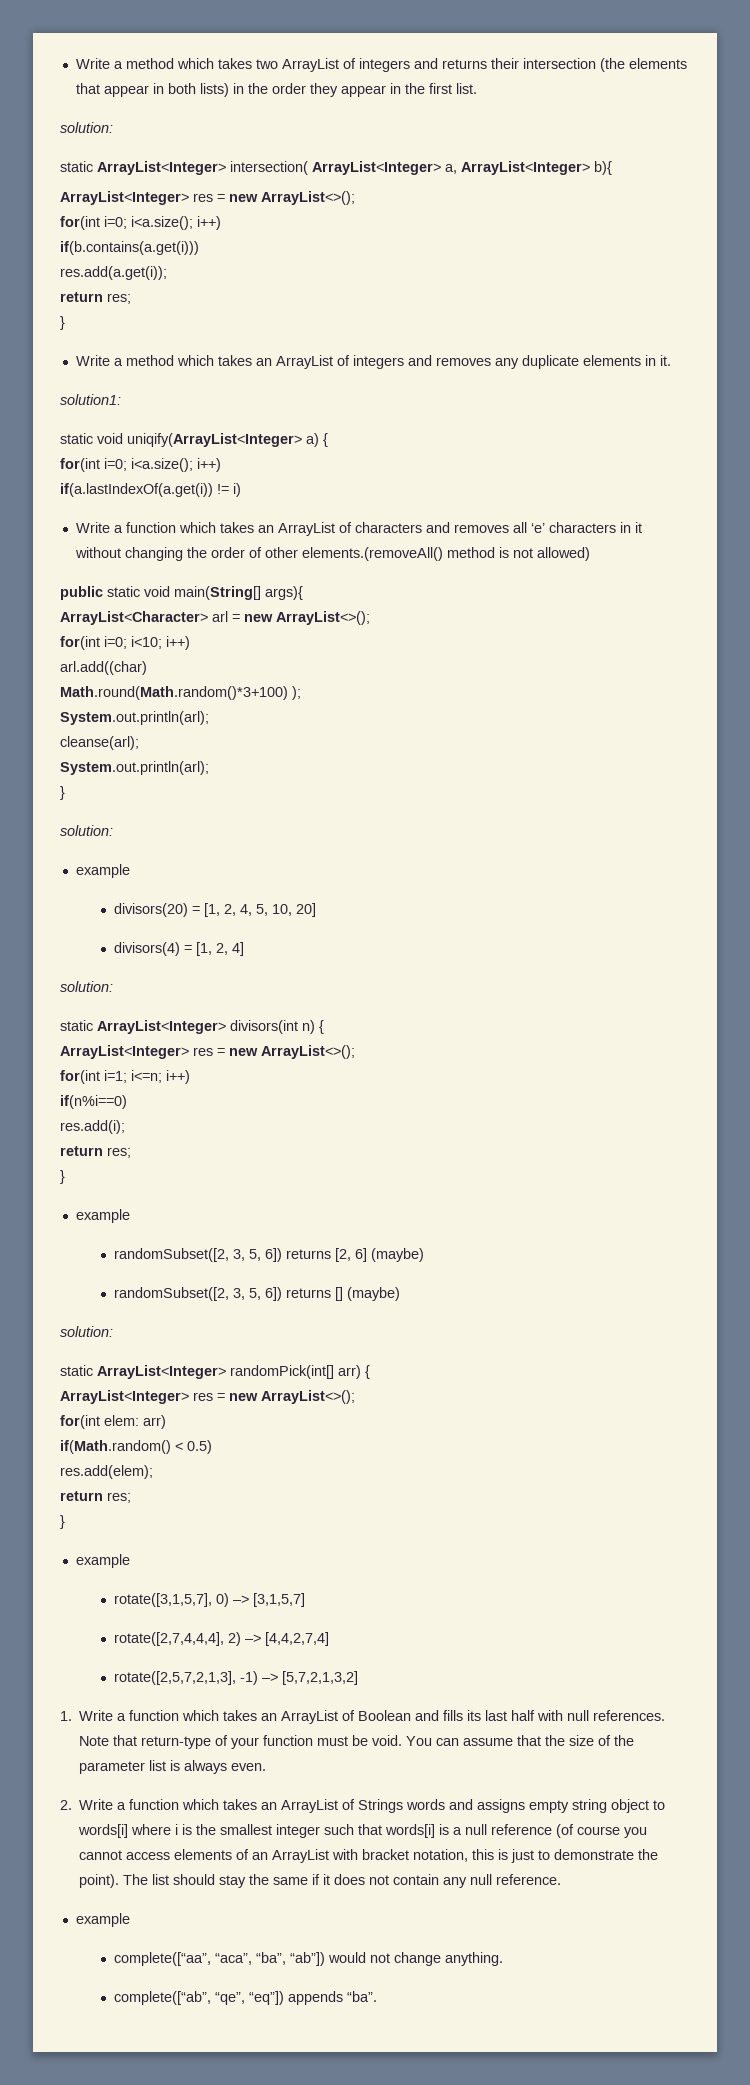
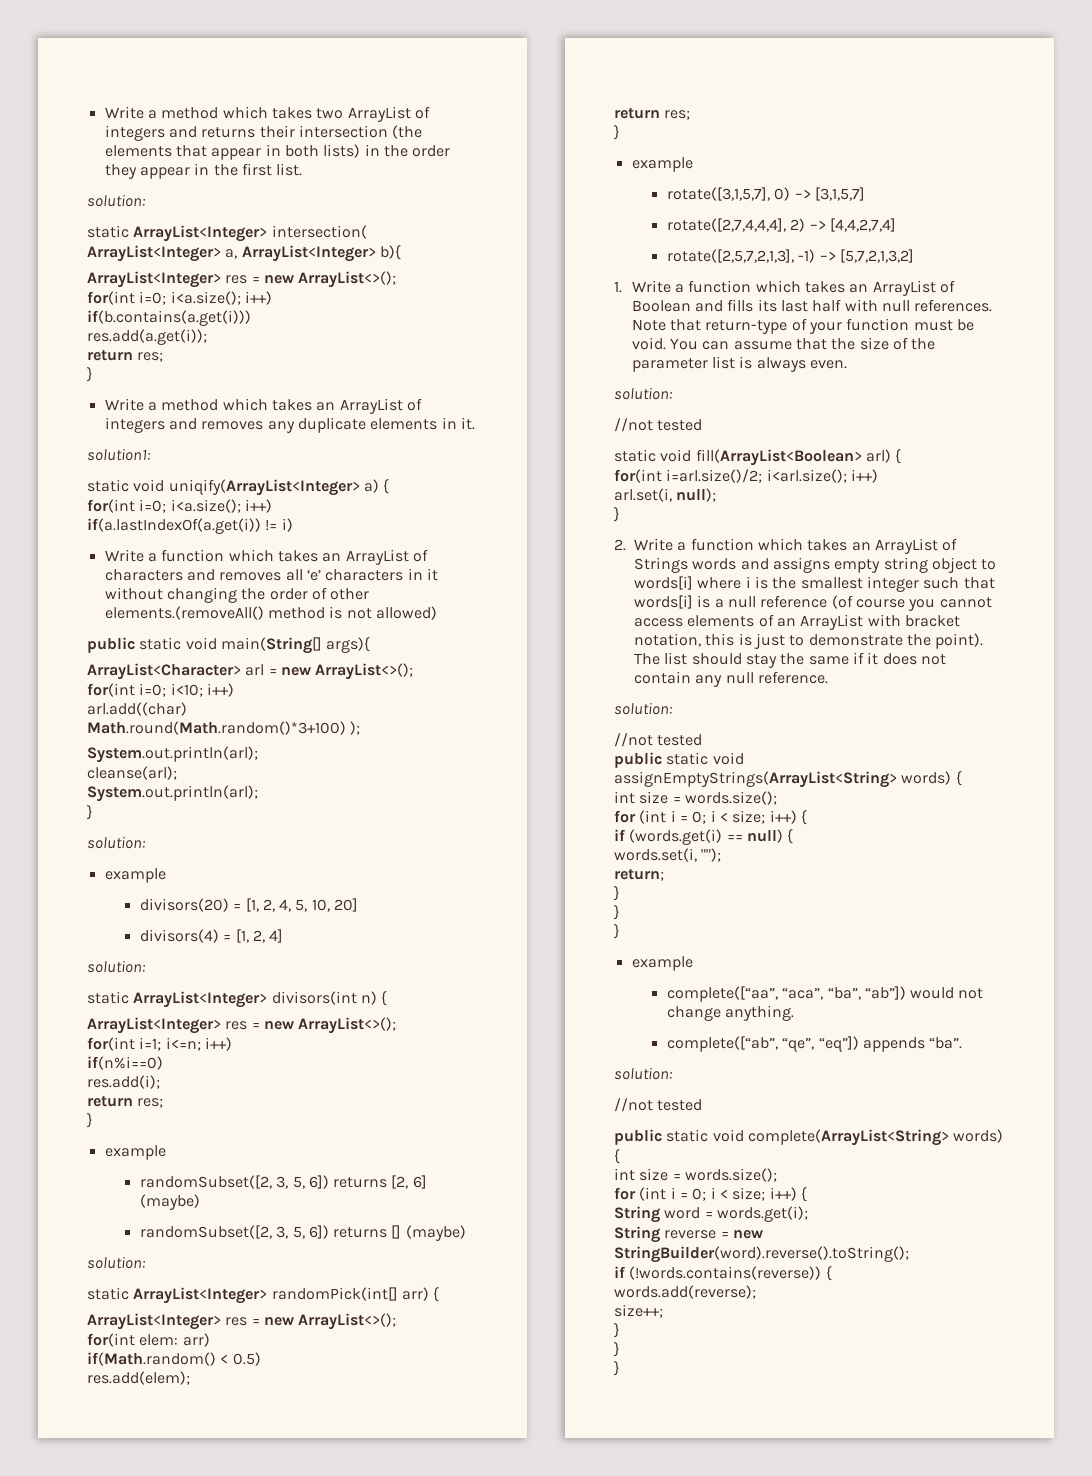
(267, 1767) none -> [614,387,673,400] [614,418,703,432] [614,449,902,466] [614,469,878,483] [614,488,717,502] [614,507,620,522] // solution: // //not tested // static void fill(ArrayList<Boolean> arl) { // for(int i=arl.size()/2; i<arl.size(); i++) // arl.set(i, null); // }
(562, 1879) none -> [614,702,673,715] [614,733,703,747] [614,752,744,768] [614,771,962,788] [614,791,777,805] [614,810,807,825] [614,829,794,845] [614,848,722,862] [614,869,664,881] [614,886,620,901] [614,905,620,920] [614,924,620,939] // solution: // //not tested // public static void assignEmptyStrings(ArrayList<String> words) { // int size = words.size(); // for (int i = 0; i < size; i++) { // if (words.get(i) == null) { // words.set(i, ""); // return; // } // } // }
(378, 1996) none -> [614,1067,673,1080] [614,1098,703,1112] [614,1129,1004,1146] [614,1149,620,1164] [614,1168,777,1182] [614,1187,807,1202] [614,1206,808,1223] [614,1226,763,1243] [614,1246,909,1263] [614,1266,832,1281] [614,1285,756,1299] [614,1304,663,1318] [614,1323,620,1338] [614,1342,620,1357] [614,1361,620,1376] // solution: // //not tested // public static void complete(ArrayList<String> words) { // int size = words.size(); // for (int i = 0; i < size; i++) { // String word = words.get(i); // String reverse = new StringBuilder(word).reverse().toString(); // if (!words.contains(reverse)) { // words.add(reverse); // size++; // } // } // }

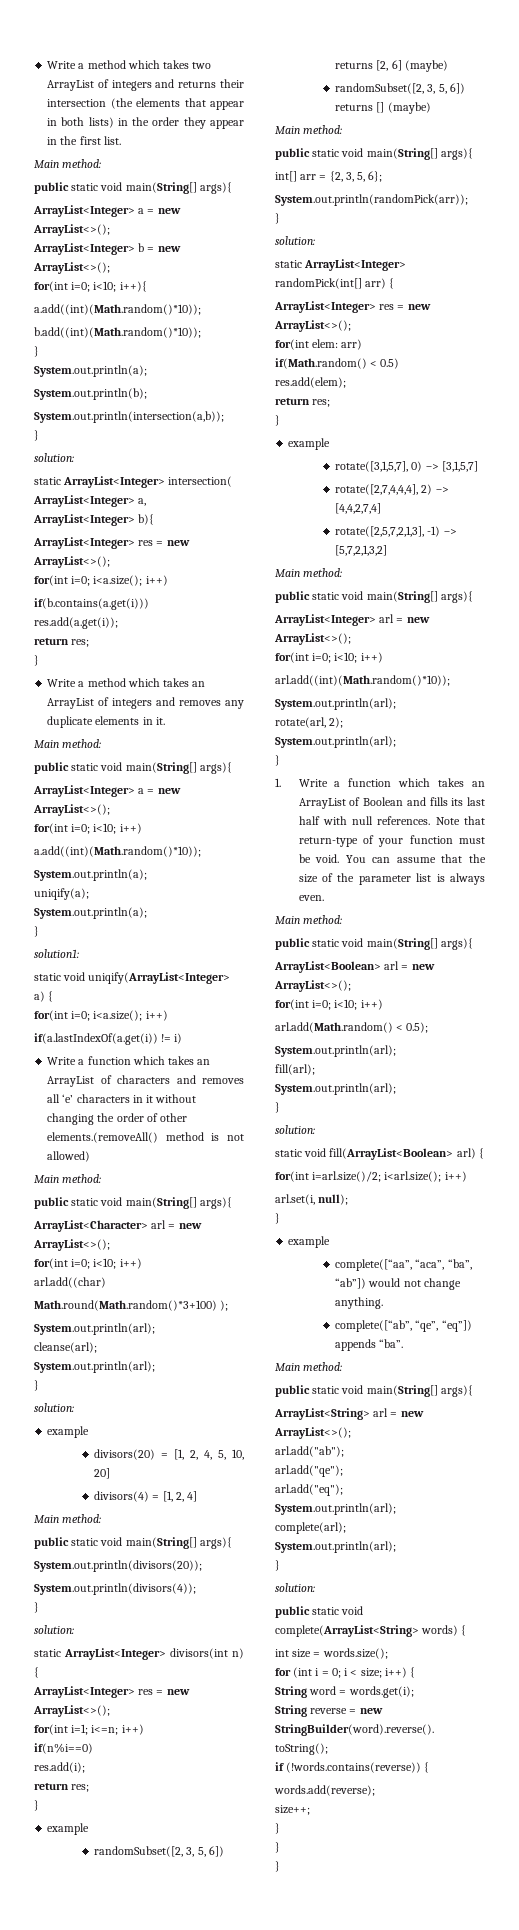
(303, 169) none -> [34,159,102,168] [34,182,232,194] [33,205,181,217] [33,224,110,236] [33,243,181,255] [33,262,110,274] [34,281,147,292] [34,304,201,315] [34,327,201,338] [34,346,39,357] [34,365,147,377] [34,388,147,400] [34,411,224,423] [34,430,39,441] // Main method: // public static void main(String[] args){ // ArrayList<Integer> a = new ArrayList<>(); // ArrayList<Integer> b = new ArrayList<>(); // for(int i=0; i<10; i++){ // a.add((int)(Math.random()*10)); // b.add((int)(Math.random()*10)); // } // System.out.println(a); // System.out.println(b); // System.out.println(intersection(a,b)); // }
(475, 423) none -> [34,739,102,748] [34,762,232,774] [33,785,181,797] [33,804,110,816] [34,823,142,834] [34,846,201,857] [34,869,147,881] [34,888,89,900] [34,907,147,919] [34,926,39,937] // Main method: // public static void main(String[] args){ // ArrayList<Integer> a = new ArrayList<>(); // for(int i=0; i<10; i++) // a.add((int)(Math.random()*10)); // System.out.println(a); // uniqify(a); // System.out.println(a); // }
(437, 613) none -> [34,1174,102,1183] // Main method:
(284, 936) none -> [34,1514,102,1523] [34,1537,232,1549] [34,1560,202,1572] [34,1583,196,1595] [34,1602,39,1613] // Main method: // public static void main(String[] args){ // System.out.println(divisors(20)); // System.out.println(divisors(4)); // }
(466, 1233) none -> [275,125,343,134] [275,148,473,160] [275,171,383,182] [275,194,468,206] [275,213,280,224] // Main method: // public static void main(String[] args){ // int[] arr = {2, 3, 5, 6}; // System.out.println(randomPick(arr)); // }
(914, 256) none -> [275,568,343,577] [275,591,473,603] [274,614,430,626] [274,633,351,645] [275,652,383,663] [275,675,450,686] [275,698,396,710] [275,717,344,728] [275,736,396,748] [275,755,280,766] // Main method: // public static void main(String[] args){ // ArrayList<Integer> arl = new ArrayList<>(); // for(int i=0; i<10; i++) // arl.add((int)(Math.random()*10)); // System.out.println(arl); // rotate(arl, 2); // System.out.println(arl); // }
[614,387,673,400] [614,418,703,432] // solution: // //not tested -> [275,915,343,924] [275,938,473,950] [274,961,435,973] [274,980,351,992] [275,999,383,1010] [275,1022,429,1033] [275,1045,396,1057] [275,1064,315,1075] [275,1083,396,1095] [275,1102,280,1113] [275,1125,315,1134] // Main method: // public static void main(String[] args){ // ArrayList<Boolean> arl = new ArrayList<>(); // for(int i=0; i<10; i++) // arl.add(Math.random() < 0.5); // System.out.println(arl); // fill(arl); // System.out.println(arl); // } // solution:
[614,538,958,554] [634,557,997,573] [634,576,995,592] [634,595,992,611] [634,614,960,630] [634,633,984,649] [634,652,946,668] [634,671,828,687] [614,702,673,715] [614,733,703,747] [614,752,744,768] [614,771,962,788] [614,791,777,805] [614,810,807,825] [614,829,794,845] [614,848,722,862] [614,869,664,881] [614,886,620,901] [614,905,620,920] [614,924,620,939] // 2. Write a function which takes an ArrayList of Strings words and assigns empty string object to words[i] where i is the smallest integer such that words[i] is a null reference (of course you cannot access elements of an ArrayList with bracket notation, this is just to demonstrate the point). The list should stay the same if it does not contain any null reference. // solution: // //not tested // public static void assignEmptyStrings(ArrayList<String> words) { // int size = words.size(); // for (int i = 0; i < size; i++) { // if (words.get(i) == null) { // words.set(i, ""); // return; // } // } // } -> (280, 1218) none
[614,1067,673,1080] [614,1098,703,1112] // solution: // //not tested -> [275,1362,343,1371] [275,1385,473,1397] [274,1408,424,1420] [274,1427,351,1439] [275,1446,344,1457] [275,1465,343,1477] [275,1484,343,1496] [275,1503,396,1515] [275,1522,346,1534] [275,1541,396,1553] [275,1560,280,1571] [275,1583,315,1592] // Main method: // public static void main(String[] args){ // ArrayList<String> arl = new ArrayList<>(); // arl.add("ab"); // arl.add("qe"); // arl.add("eq"); // System.out.println(arl); // complete(arl); // System.out.println(arl); // } // solution:

